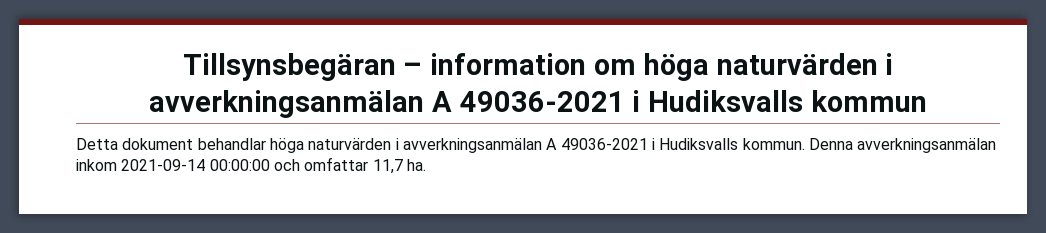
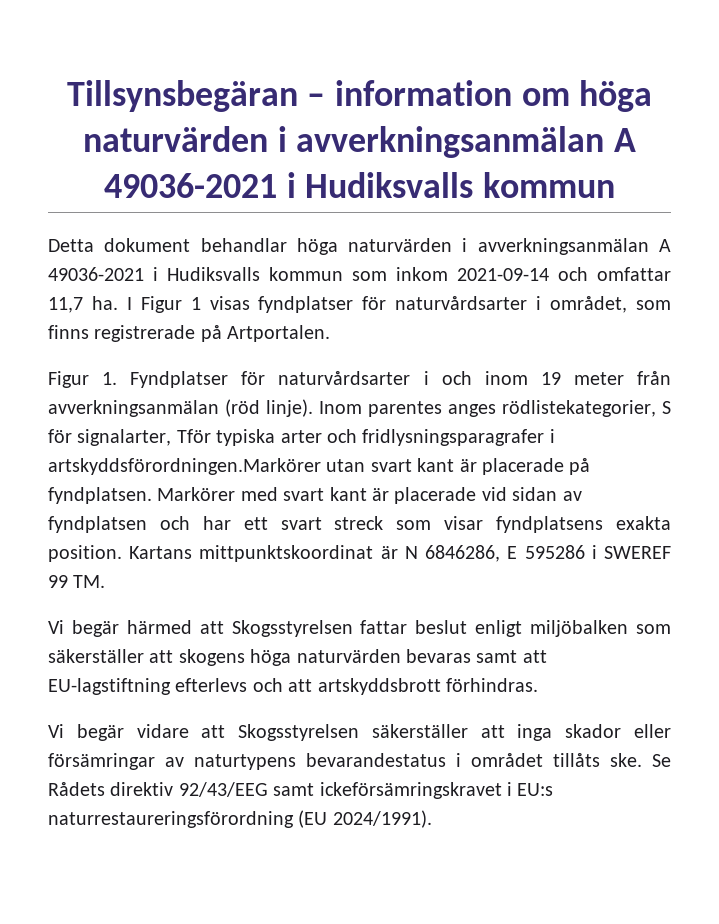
[742,138,997,153] kommun. Denna avverkningsanmälan -> [269,267,387,281] kommun som
[209,159,270,171] 00:00:00 -> (549, 274) none
(426, 165) none -> [126,296,672,313] [48,325,331,342] [48,371,672,388] [48,399,671,417] [48,429,555,446] [48,458,591,475] [48,487,582,504] [48,516,672,533] [48,545,671,562] [48,575,106,588] [48,620,672,637] [48,649,547,666] [48,678,538,695] [48,724,671,741] [48,753,671,770] [48,782,554,799] [48,810,432,828] I Figur 1 visas fyndplatser för naturvårdsarter i området, som finns registrerade på Artportalen. // Figur 1. Fyndplatser för naturvårdsarter i och inom 19 meter från avverkningsanmälan (röd linje). Inom parentes anges rödlistekategorier, S för signalarter, Tför typiska arter och fridlysningsparagrafer i artskyddsförordningen.Markörer utan svart kant är placerade på fyndplatsen. Markörer med svart kant är placerade vid sidan av fyndplatsen och har ett svart streck som visar fyndplatsens exakta position. Kartans mittpunktskoordinat är N 6846286, E 595286 i SWEREF 99 TM. // Vi begär härmed att Skogsstyrelsen fattar beslut enligt miljöbalken som säkerställer att skogens höga naturvärden bevaras samt att EU-lagstiftning efterlevs och att artskyddsbrott förhindras. // Vi begär vidare att Skogsstyrelsen säkerställer att inga skador eller försämringar av naturtypens bevarandestatus i området tillåts ske. Se Rådets direktiv 92/43/EEG samt ickeförsämringskravet i EU:s naturrestaureringsförordning (EU 2024/1991).

